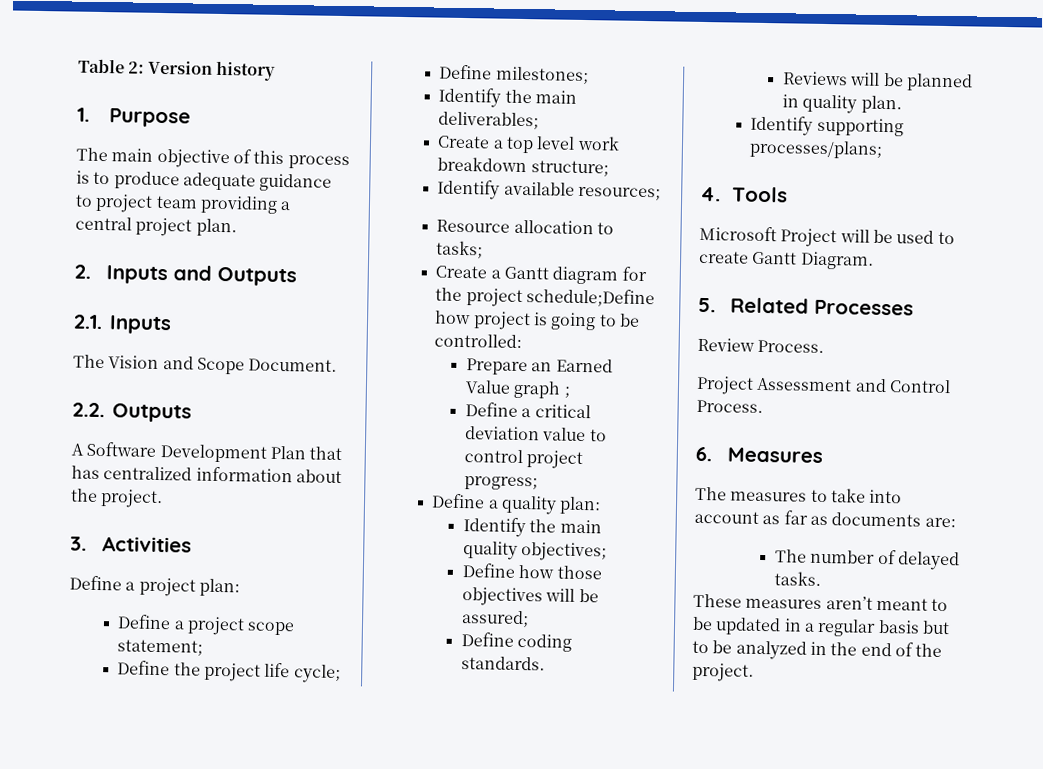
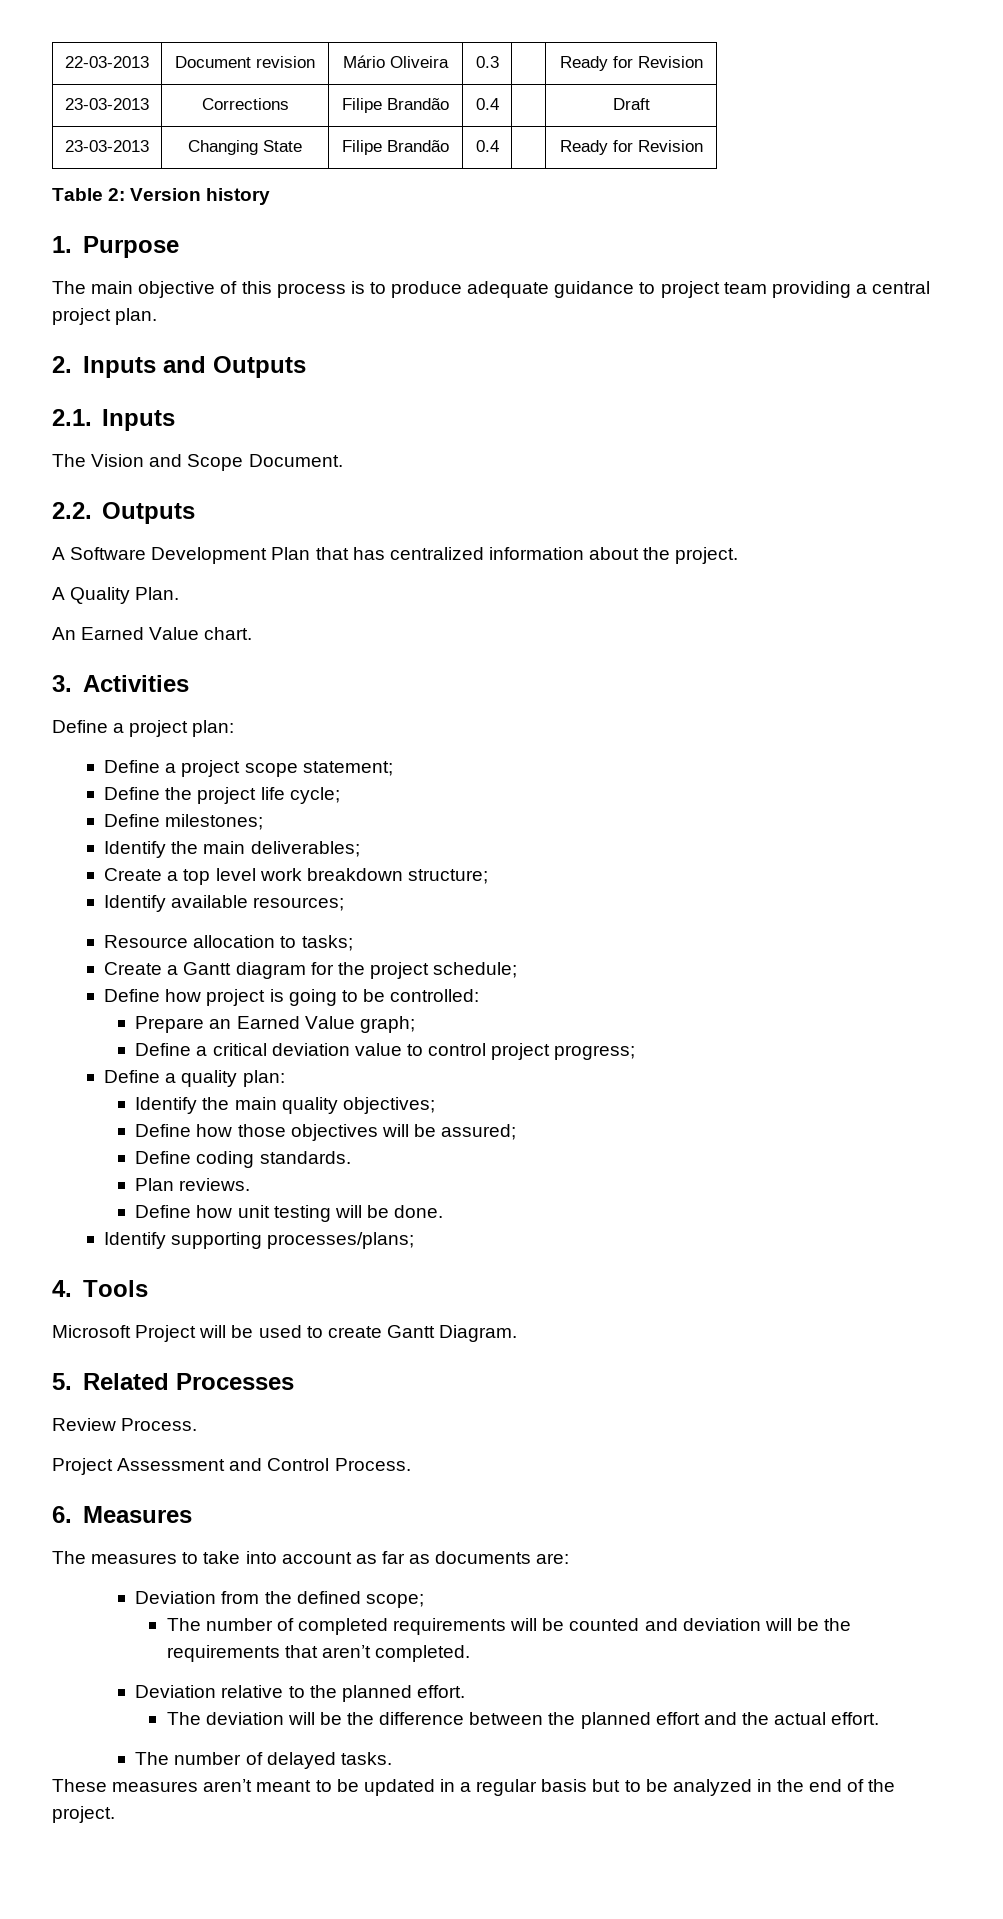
(78, 66) none -> [65,56,149,68] [175,56,315,68] [343,55,449,68] [475,56,499,68] [559,56,703,71] [65,98,149,110] [201,98,289,110] [342,98,449,113] [475,98,499,110] [612,98,650,110] [65,140,149,152] [188,140,302,155] [342,140,449,155] [475,140,499,152] [559,140,703,155] 22-03-2013 | Document revision | Mário Oliveira | 0.3 | | Ready for Revision // 23-03-2013 | Corrections | Filipe Brandão | 0.4 | | Draft // 23-03-2013 | Changing State | Filipe Brandão | 0.4 | | Ready for Revision //
(164, 499) none -> [52,587,180,604] [52,627,253,640] // A Quality Plan. // An Earned Value chart.
[525,288,655,308] schedule;Define -> [433,962,518,978] [104,989,161,1002] schedule; // Define
[513,380,570,399] graph ; -> [359,1016,415,1033] graph;
[782,71,973,92] [781,94,902,114] Reviews will be planned in quality plan. -> [135,1178,251,1191] [135,1205,444,1222] Plan reviews. // Define how unit testing will be done.
(956, 522) none -> [135,1591,424,1608] [166,1618,852,1635] [166,1645,470,1662] [135,1685,465,1702] [166,1712,880,1729] // Deviation from the defined scope; // The number of completed requirements will be counted and deviation will be the requirements that aren’t completed. // Deviation relative to the planned effort. // The deviation will be the difference between the planned effort and the actual effort.

